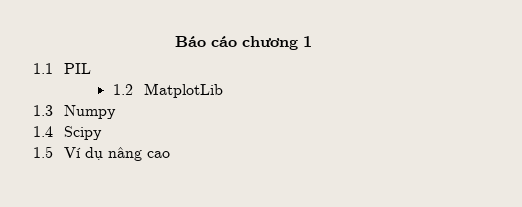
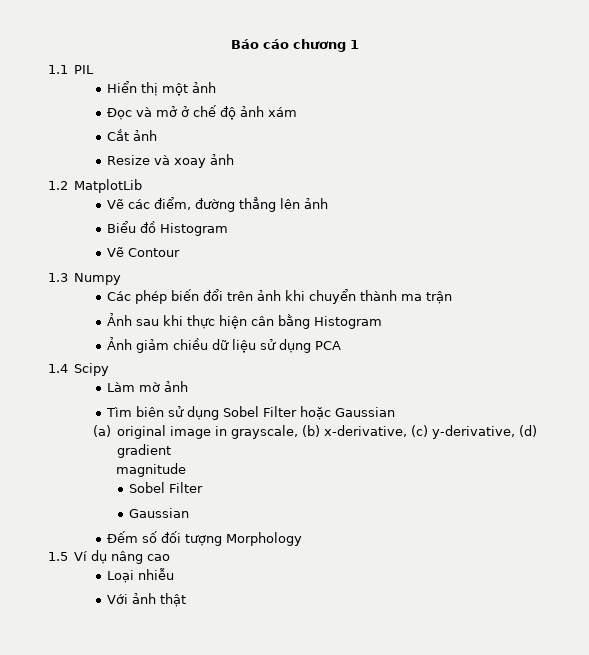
[112,83,223,98] [33,105,117,119] [33,126,103,140] 1.2 MatplotLib // 1.3 Numpy // 1.4 Scipy -> [106,81,216,96] [106,105,297,120] [106,129,157,141] [106,154,234,168] [48,179,143,193] [106,197,328,212] [106,221,228,236] [106,247,180,257] [48,273,122,285] [106,289,452,304] [106,313,382,329] [106,337,341,353] [48,363,110,376] [106,381,188,392] [105,406,395,420] [93,425,538,439] [117,444,172,458] [115,463,186,477] [129,482,204,493] [129,508,190,518] [106,531,302,546] Hiển thị một ảnh // Đọc và mở ở chế độ ảnh xám // Cắt ảnh // Resize và xoay ảnh // 1.2 MatplotLib // Vẽ các điểm, đường thẳng lên ảnh // Biểu đồ Histogram // Vẽ Contour // 1.3 Numpy // Các phép biến đổi trên ảnh khi chuyển thành ma trận // Ảnh sau khi thực hiện cân bằng Histogram // Ảnh giảm chiều dữ liệu sử dụng PCA // 1.4 Scipy // Làm mờ ảnh // Tìm biên sử dụng Sobel Filter hoặc Gaussian // (a) original image in grayscale, (b) x-derivative, (c) y-derivative, (d) gradient // magnitude // Sobel Filter // Gaussian // Đếm số đối tượng Morphology
(171, 154) none -> [106,568,174,583] [106,593,186,607] // Loại nhiễu // Với ảnh thật

